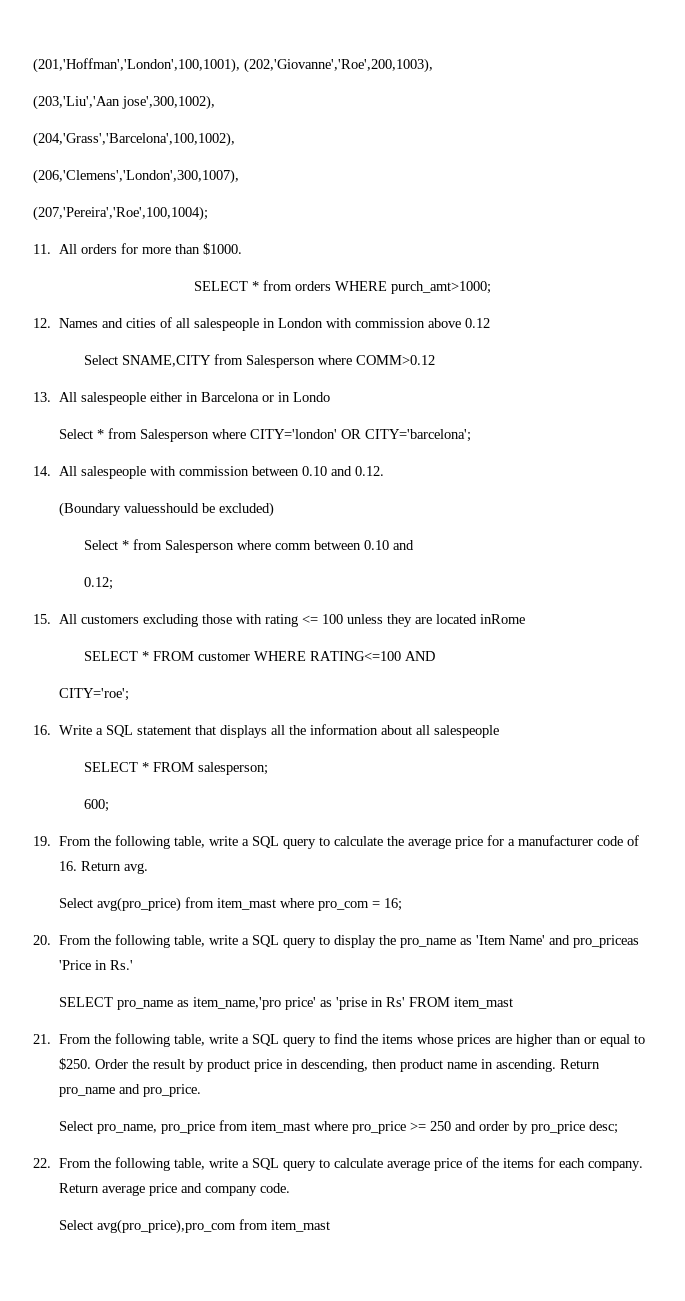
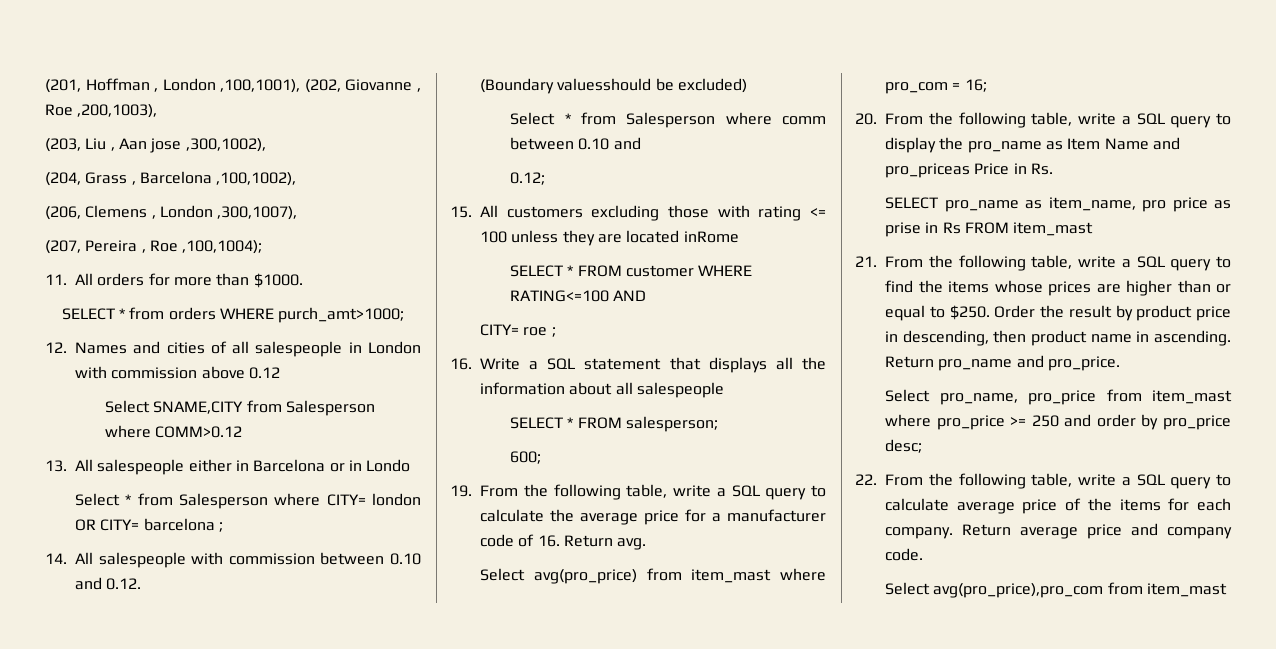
[33,58,433,73] [33,95,215,110] [33,132,235,147] [33,169,239,184] [33,206,208,221] (201,'Hoffman','London',100,1001), (202,'Giovanne','Roe',200,1003), // (203,'Liu','Aan jose',300,1002), // (204,'Grass','Barcelona',100,1002), // (206,'Clemens','London',300,1007), // (207,'Pereira','Roe',100,1004); -> [45,78,421,93] [45,104,158,118] [45,138,266,153] [45,171,297,186] [45,205,298,220] [45,240,263,254] (201, Hoffman , London ,100,1001), (202, Giovanne , Roe ,200,1003), // (203, Liu , Aan jose ,300,1002), // (204, Grass , Barcelona ,100,1002), // (206, Clemens , London ,300,1007), // (207, Pereira , Roe ,100,1004);
[249,429,471,442] CITY='london' OR CITY='barcelona'; -> [326,493,421,506] [75,518,224,532] CITY= london OR CITY= barcelona ;
[58,688,129,701] CITY='roe'; -> [480,324,556,337] CITY= roe ;
[475,935,639,948] [58,960,133,970] [58,997,405,1010] 'Item Name' and pro_priceas 'Price in Rs.' // SELECT pro_name as item_name,'pro price' as 'prise in Rs' -> [1067,137,1181,150] [885,163,1054,178] [885,197,1231,212] [885,222,961,237] Item Name and pro_priceas Price in Rs. // SELECT pro_name as item_name, pro price as prise in Rs

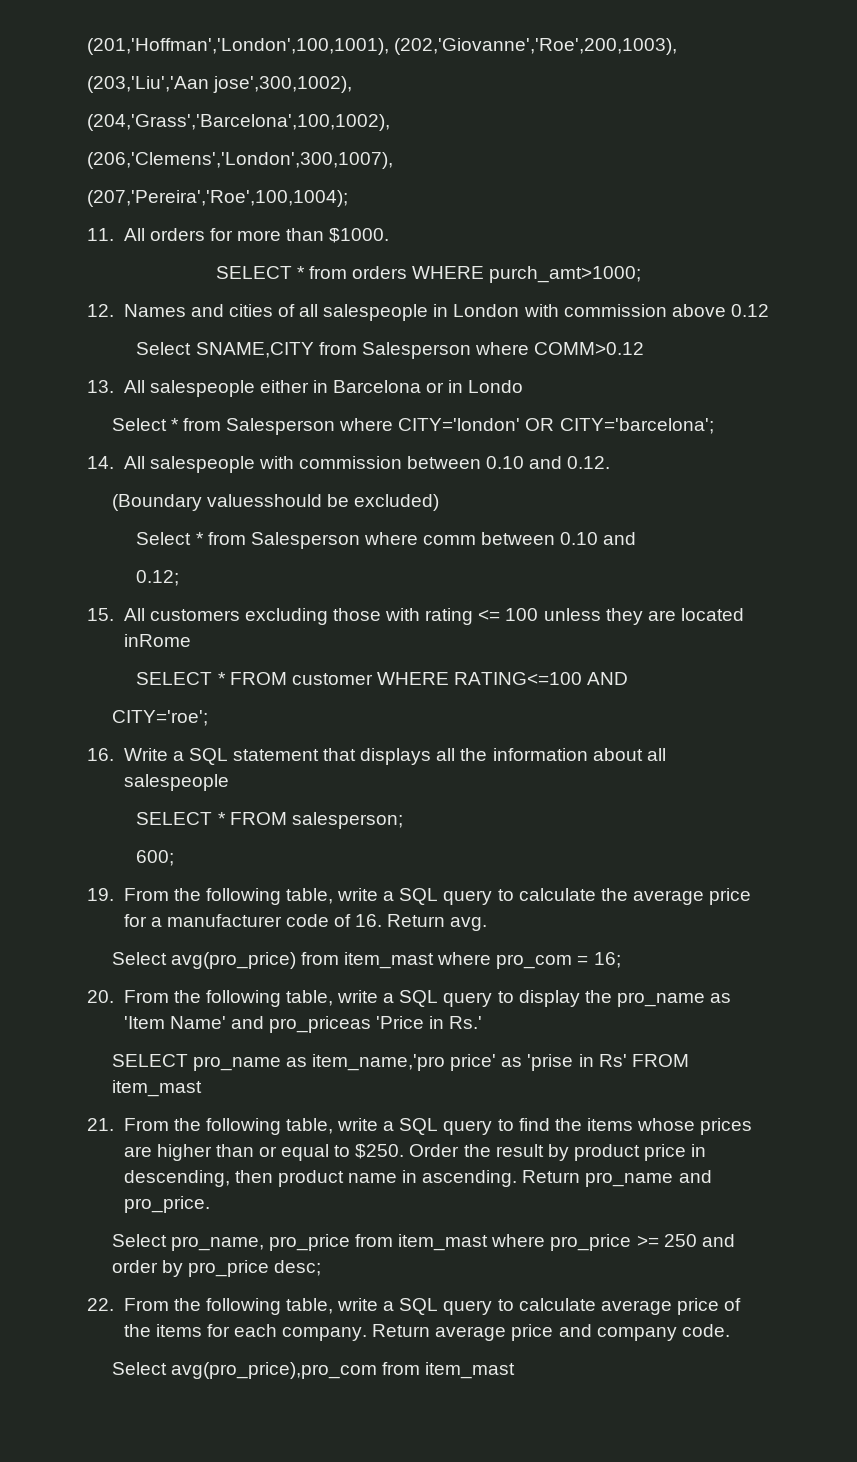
[45,78,421,93] [45,104,158,118] [45,138,266,153] [45,171,297,186] [45,205,298,220] [45,240,263,254] (201, Hoffman , London ,100,1001), (202, Giovanne , Roe ,200,1003), // (203, Liu , Aan jose ,300,1002), // (204, Grass , Barcelona ,100,1002), // (206, Clemens , London ,300,1007), // (207, Pereira , Roe ,100,1004); -> [87,38,678,55] [87,76,353,93] [87,114,390,131] [87,152,393,169] [87,190,348,207] (201,'Hoffman','London',100,1001), (202,'Giovanne','Roe',200,1003), // (203,'Liu','Aan jose',300,1002), // (204,'Grass','Barcelona',100,1002), // (206,'Clemens','London',300,1007), // (207,'Pereira','Roe',100,1004);
[326,493,421,506] [75,518,224,532] CITY= london OR CITY= barcelona ; -> [398,418,714,434] CITY='london' OR CITY='barcelona';
[480,324,556,337] CITY= roe ; -> [111,710,208,726] CITY='roe';
[1067,137,1181,150] [885,163,1054,178] [885,197,1231,212] [885,222,961,237] Item Name and pro_priceas Price in Rs. // SELECT pro_name as item_name, pro price as prise in Rs -> [123,1016,483,1033] [111,1054,627,1071] 'Item Name' and pro_priceas 'Price in Rs.' // SELECT pro_name as item_name,'pro price' as 'prise in Rs'

